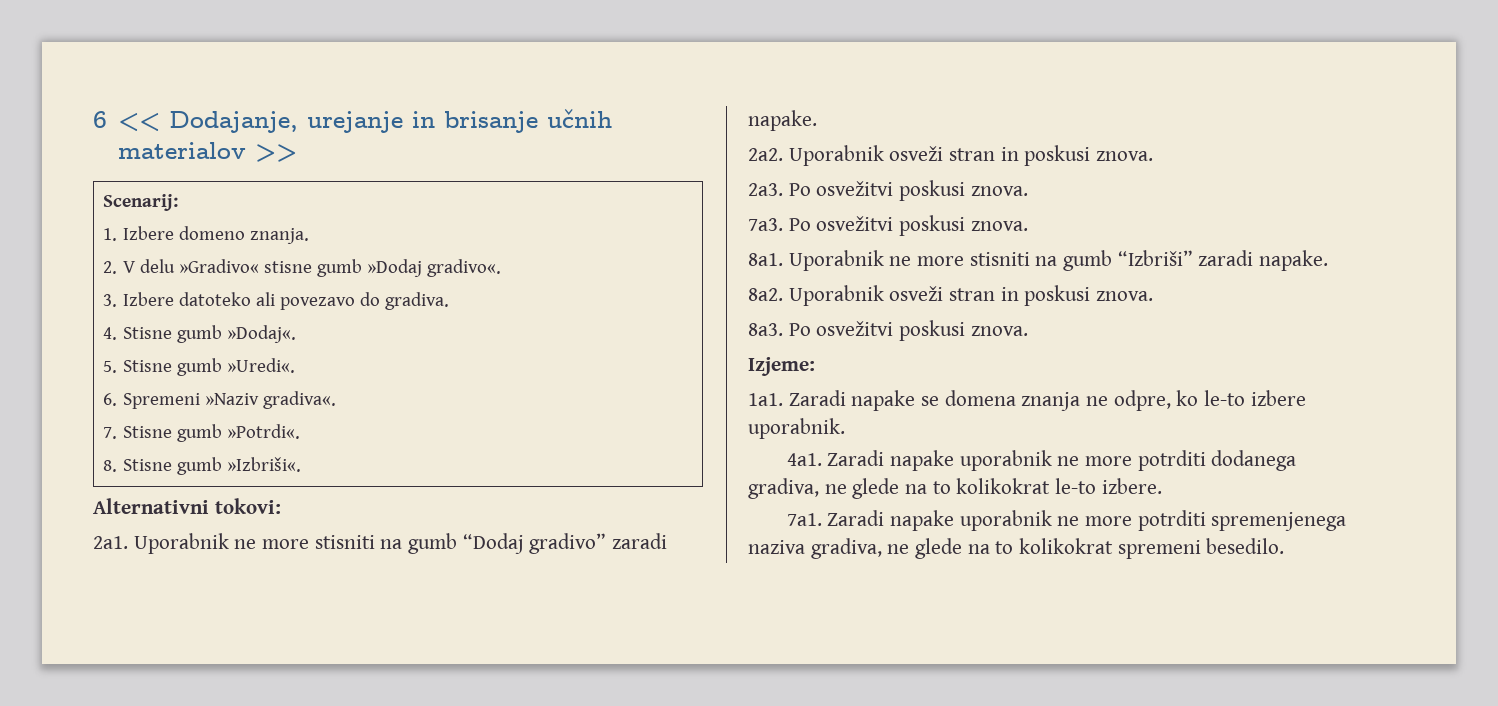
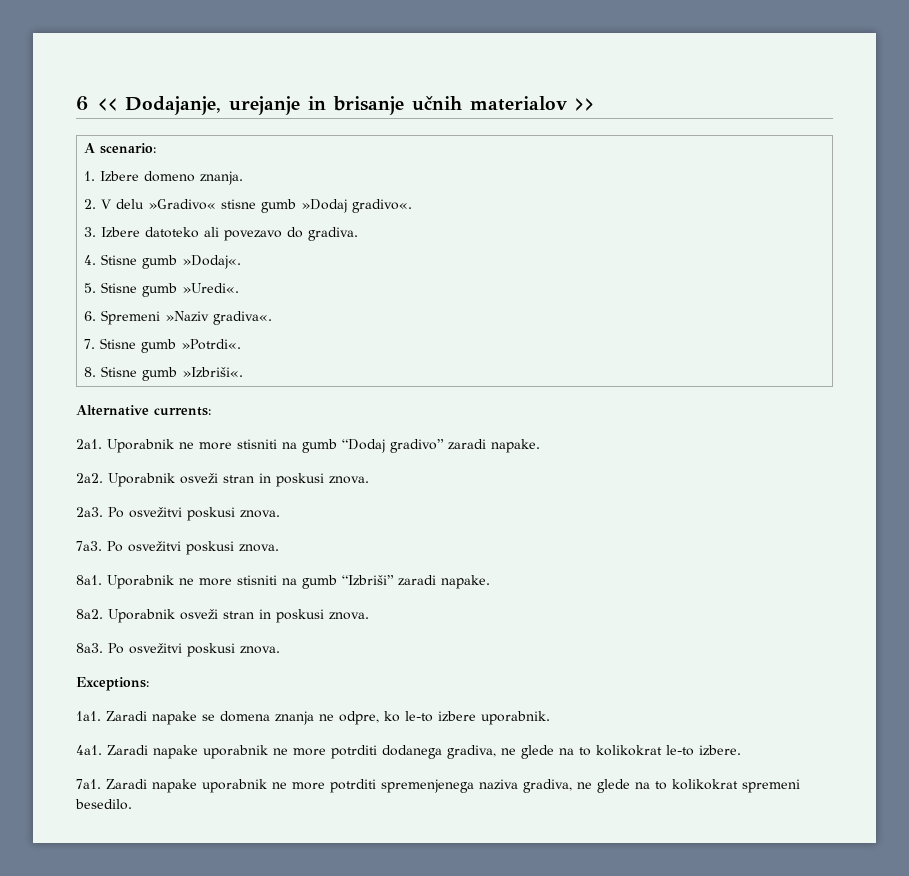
[103,194,179,211] Scenarij: -> [83,143,156,154] A scenario:
[93,498,281,514] Alternativni tokovi: -> [76,405,211,416] Alternative currents:
[748,357,815,376] Izjeme: -> [76,677,149,691] Exceptions:

